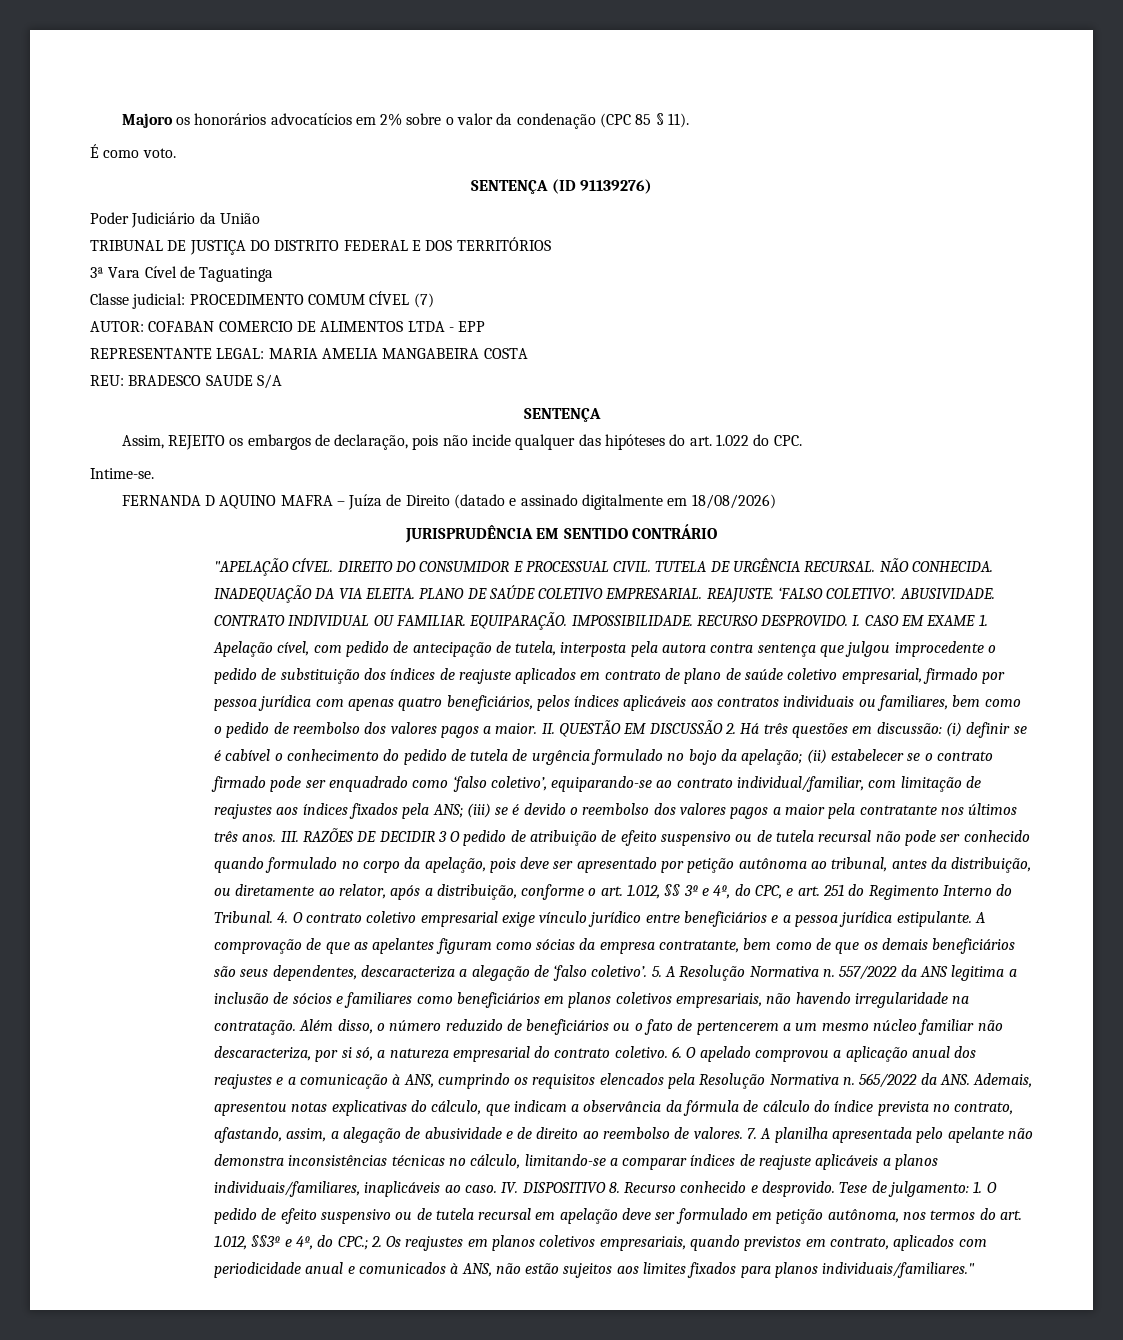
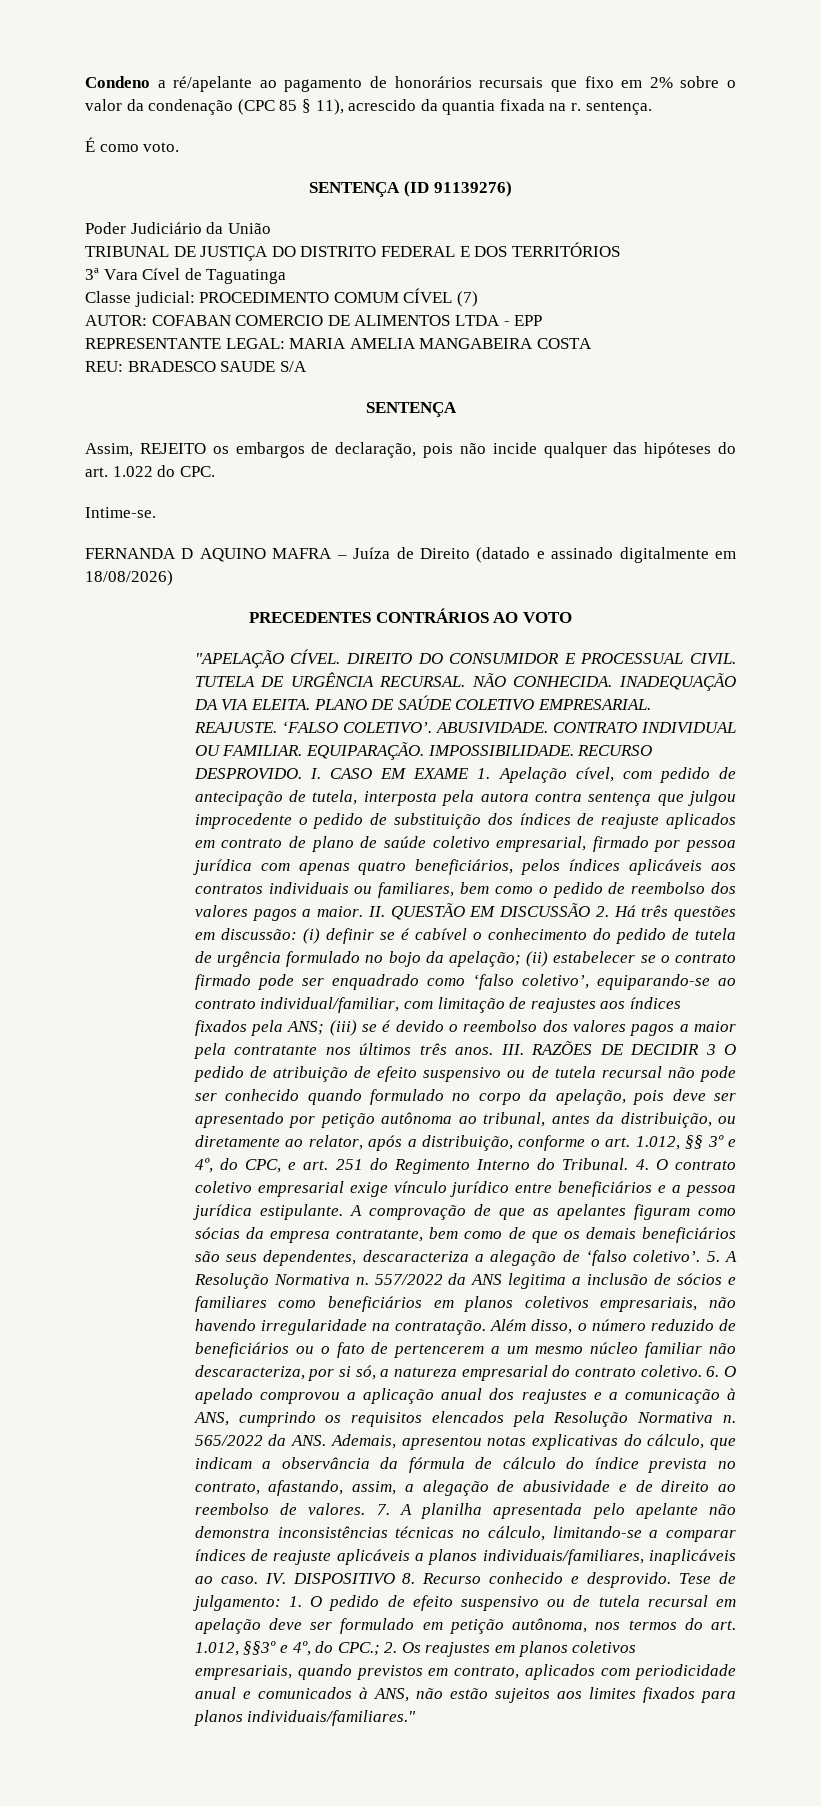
[121,113,352,128] Majoro os honorários advocatícios -> [85,76,614,92] Condeno a ré/apelante ao pagamento de honorários recursais que fixo
[668,113,690,128] 11). -> [315,99,652,115] 11), acrescido da quantia fixada na r. sentença.
[405,524,717,543] JURISPRUDÊNCIA EM SENTIDO CONTRÁRIO -> [249,608,572,623] PRECEDENTES CONTRÁRIOS AO VOTO

